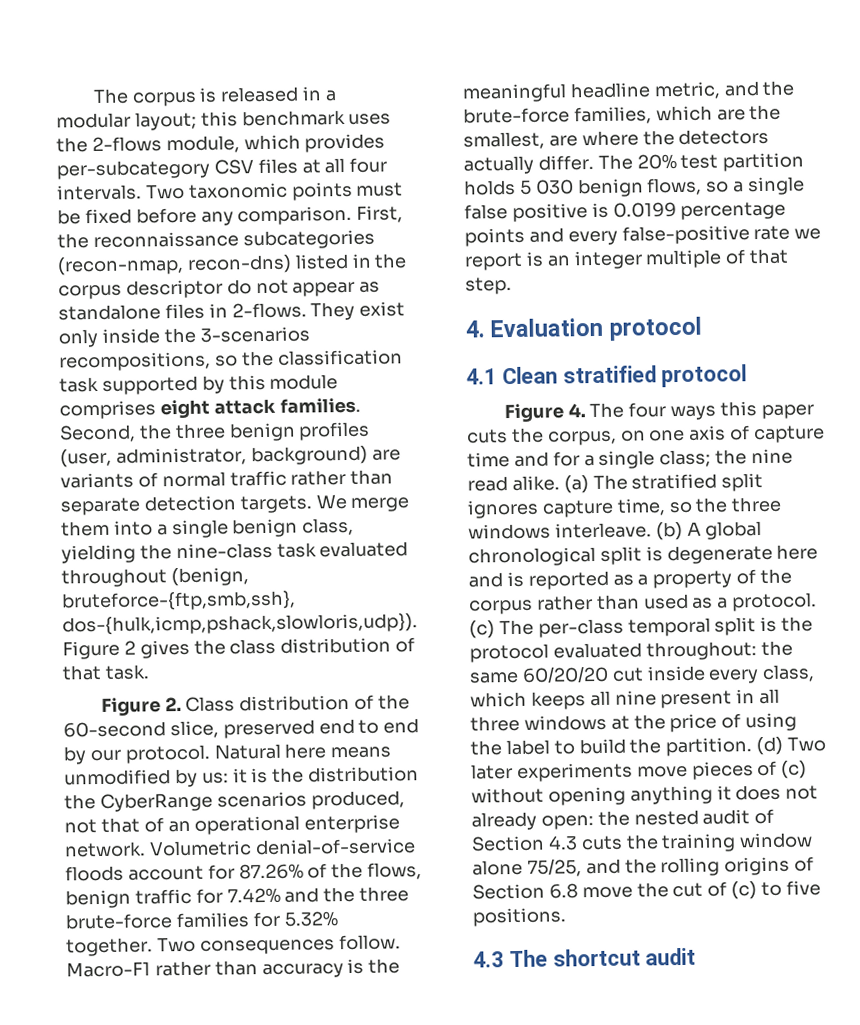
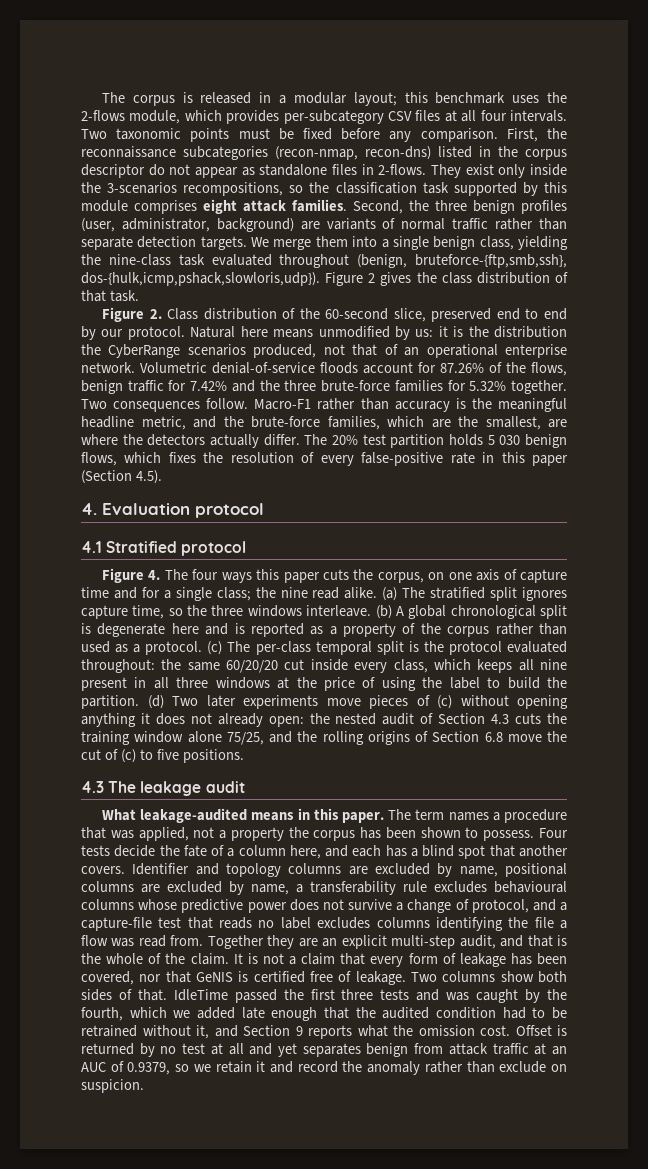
[706,176,806,196] [464,201,787,222] [464,225,822,247] [464,248,790,271] [465,277,512,295] so a single false positive is 0.0199 percentage points and every false-positive rate we report is an integer multiple of that step. -> [124,452,568,466] [81,470,162,484] which fixes the resolution of every false-positive rate in this paper (Section 4.5).
[501,365,657,385] Clean stratified -> [106,541,178,553] Stratified
[552,947,697,967] shortcut audit -> [140,781,245,796] [101,808,567,823] [81,827,568,841] [81,845,568,859] [81,863,567,877] [81,881,567,895] [81,899,567,913] [81,917,568,931] [81,935,567,949] [81,953,567,967] [81,971,567,985] [81,989,567,1003] [81,1007,568,1021] [81,1025,567,1039] [81,1043,568,1057] [81,1061,567,1075] [81,1079,144,1093] leakage audit // What leakage-audited means in this paper. The term names a procedure that was applied, not a property the corpus has been shown to possess. Four tests decide the fate of a column here, and each has a blind spot that another covers. Identifier and topology columns are excluded by name, positional columns are excluded by name, a transferability rule excludes behavioural columns whose predictive power does not survive a change of protocol, and a capture-file test that reads no label excludes columns identifying the file a flow was read from. Together they are an explicit multi-step audit, and that is the whole of the claim. It is not a claim that every form of leakage has been covered, nor that GeNIS is certified free of leakage. Two columns show both sides of that. IdleTime passed the first three tests and was caught by the fourth, which we added late enough that the audited condition had to be retrained without it, and Section 9 reports what the omission cost. Offset is returned by no test at all and yet separates benign from attack traffic at an AUC of 0.9379, so we retain it and record the anomaly rather than exclude on suspicion.

